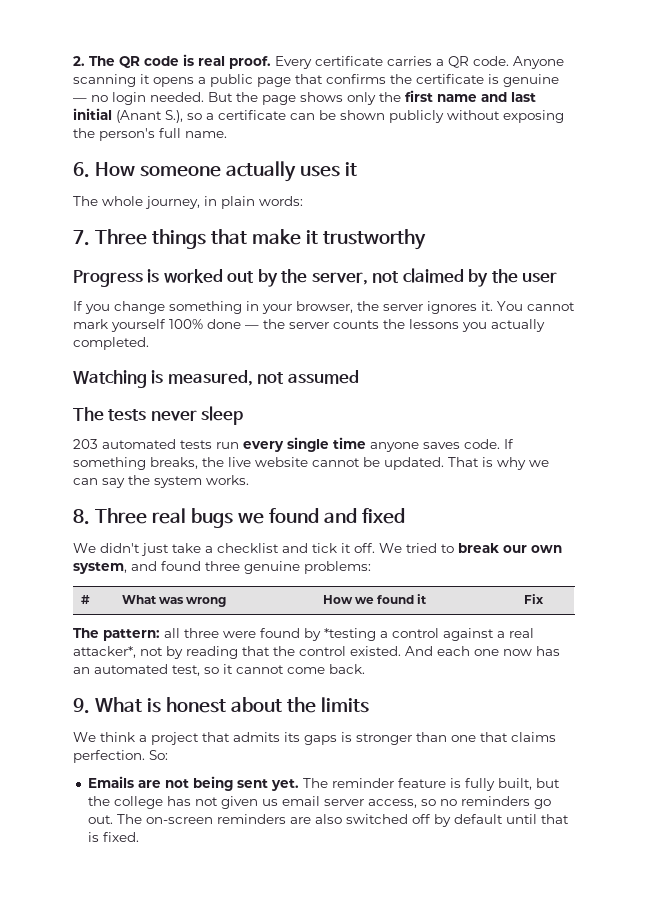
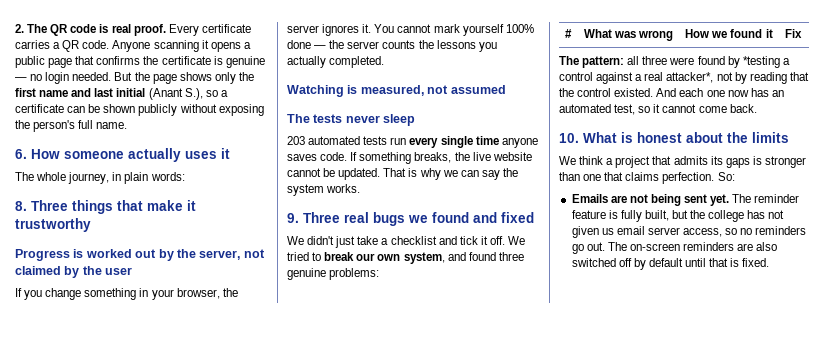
[73,230,90,246] 7. -> [15,201,27,211] 8.
[73,509,90,525] 8. -> [287,213,299,223] 9.
[73,698,90,714] 9. -> [559,133,579,143] 10.

